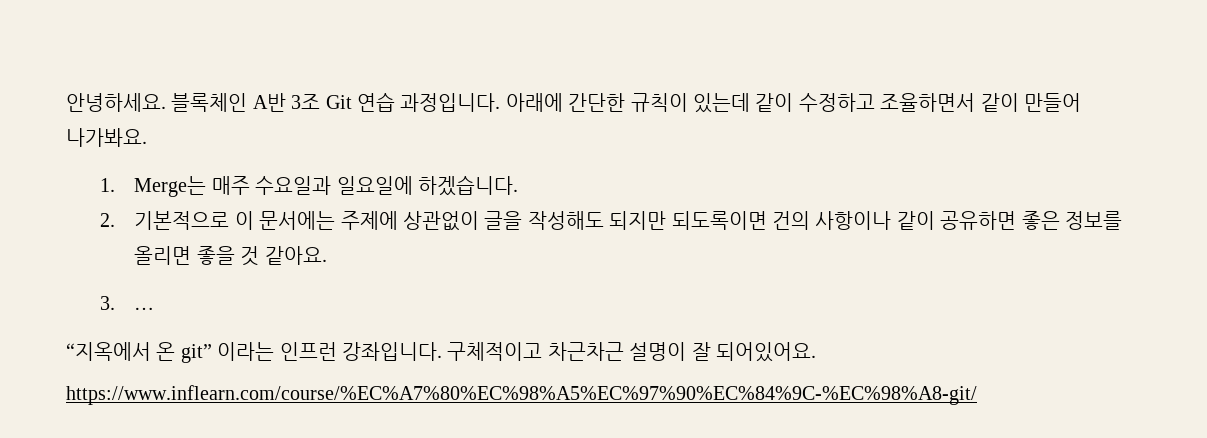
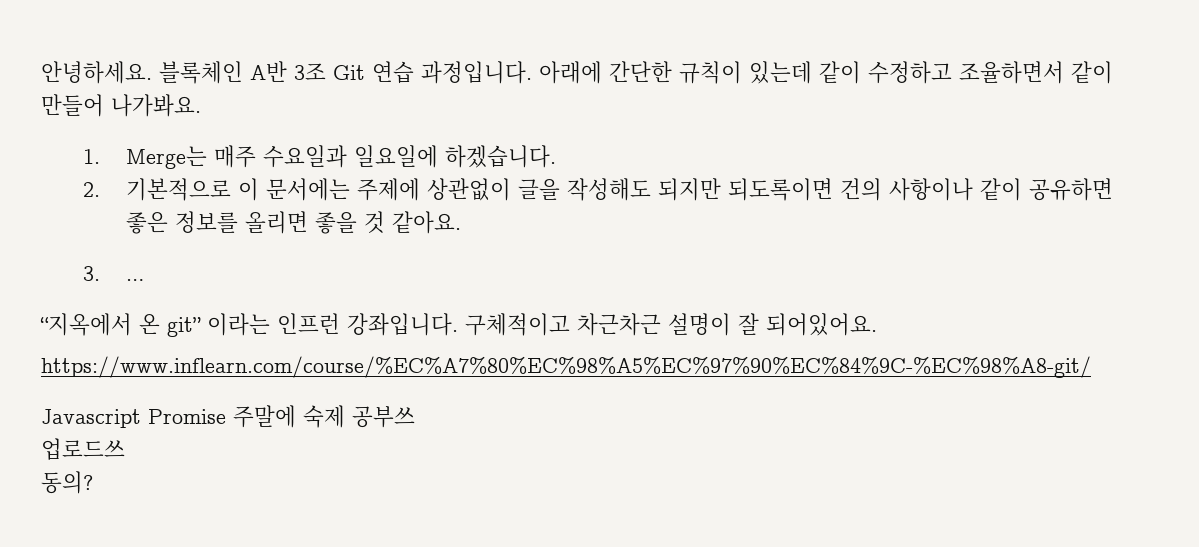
(977, 395) none -> [41,405,415,428] [41,438,125,460] [41,471,93,494] // Javascript Promise 주말에 숙제 공부쓰 // 업로드쓰 // 동의?

